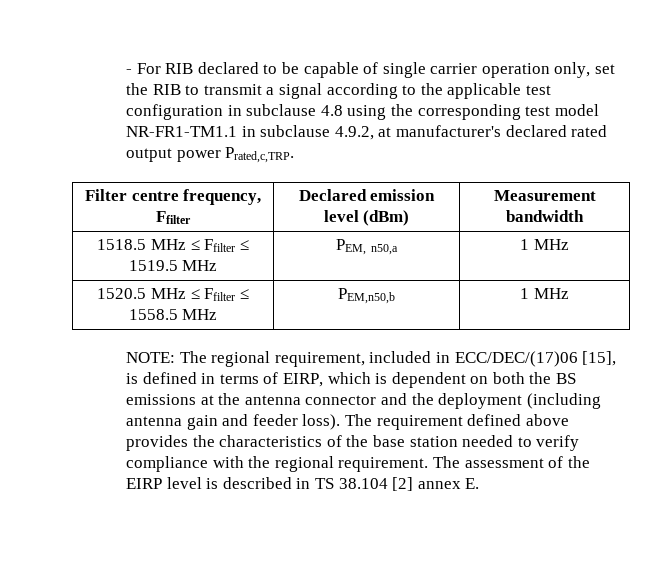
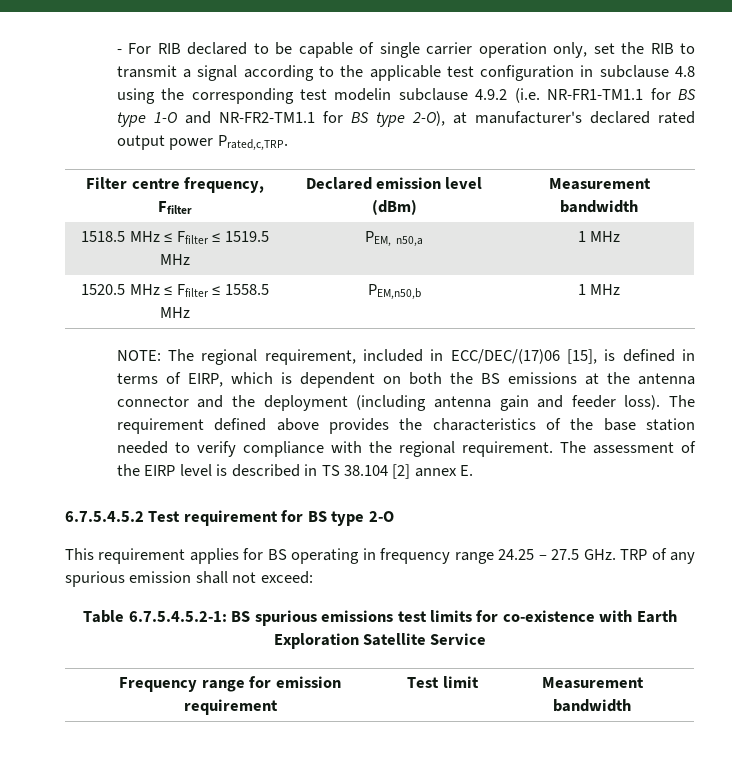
[554,104,599,116] [125,125,374,140] model NR-FR1-TM1.1 in subclause 4.9.2, -> [334,88,697,103] [116,111,445,127] modelin subclause 4.9.2 (i.e. NR-FR1-TM1.1 for BS type 1-O and NR-FR2-TM1.1 for BS type 2-O),
(480, 483) none -> [65,510,394,526] [65,548,696,564] [65,571,313,587] [83,610,677,626] [273,633,487,649] [119,676,341,692] [183,699,278,715] [407,676,479,688] [541,677,644,689] [553,699,631,712] // 6.7.5.4.5.2 Test requirement for BS type 2-O // This requirement applies for BS operating in frequency range 24.25 – 27.5 GHz. TRP of any spurious emission shall not exceed: // Table 6.7.5.4.5.2-1: BS spurious emissions test limits for co-existence with Earth Exploration Satellite Service // Frequency range for emission requirement | Test limit | Measurement bandwidth

